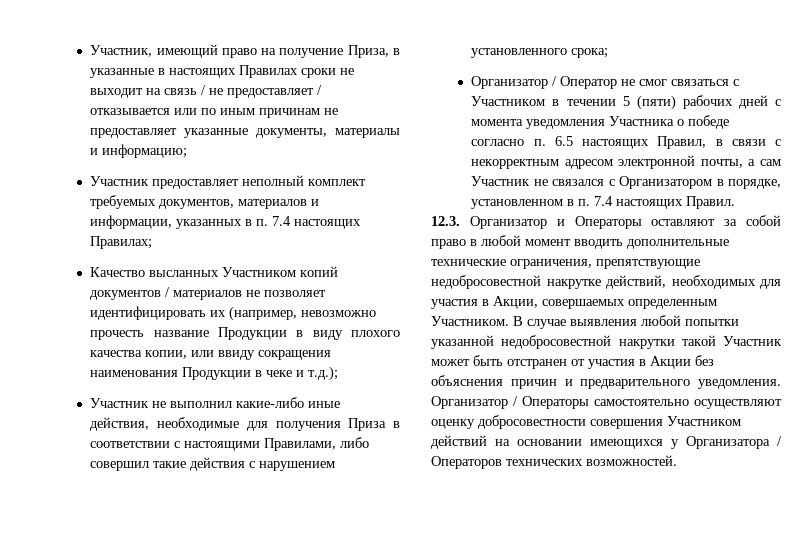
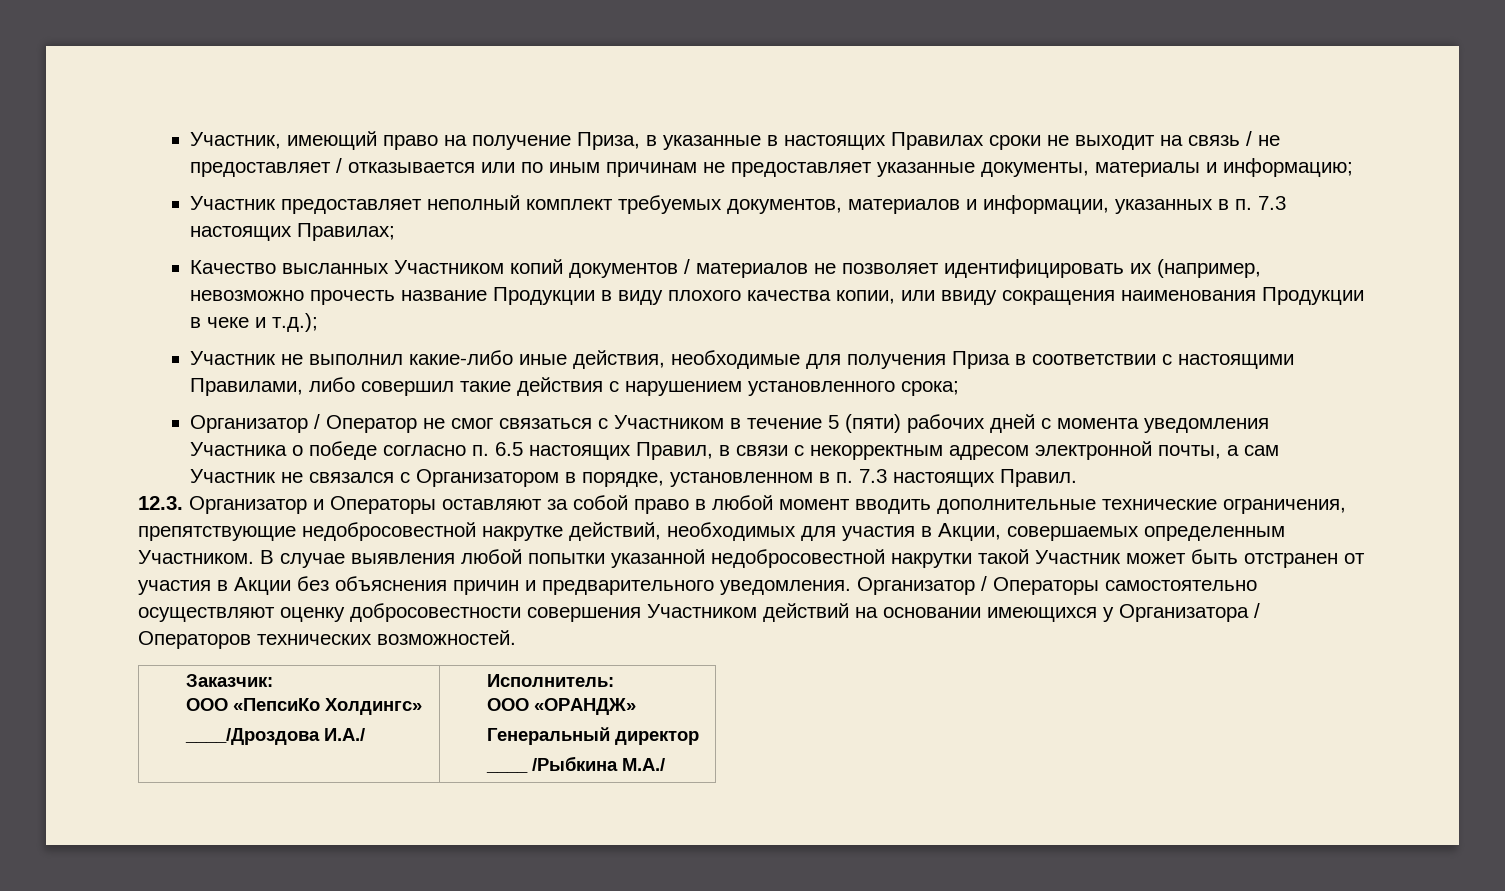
[272,216,292,226] 7.4 -> [1258,196,1287,210] 7.3
[566,99,616,106] течении -> [747,418,823,429] течение
[594,196,614,206] 7.4 -> [859,469,888,483] 7.3
(677, 460) none -> [186,674,274,687] [186,698,423,715] [185,728,366,745] [487,674,615,687] [487,698,637,715] [487,727,700,745] [486,771,529,773] [532,756,666,771] // Заказчик: // ООО «ПепсиКо Холдингс» // ____/Дроздова И.А./ | Исполнитель: // ООО «ОРАНДЖ» // Генеральный директор // ____ /Рыбкина М.А./

